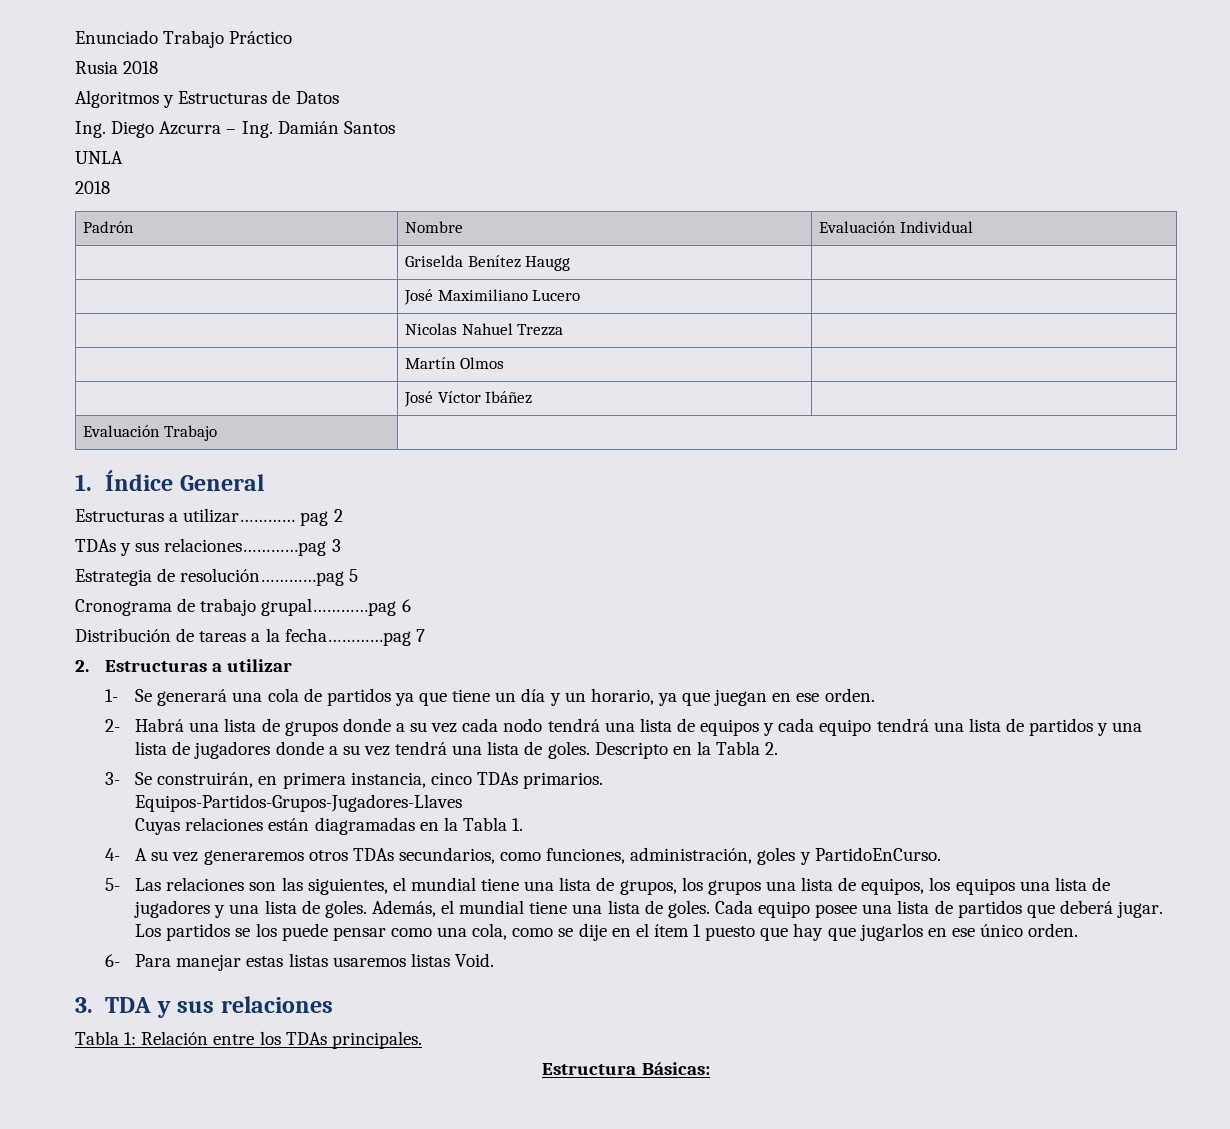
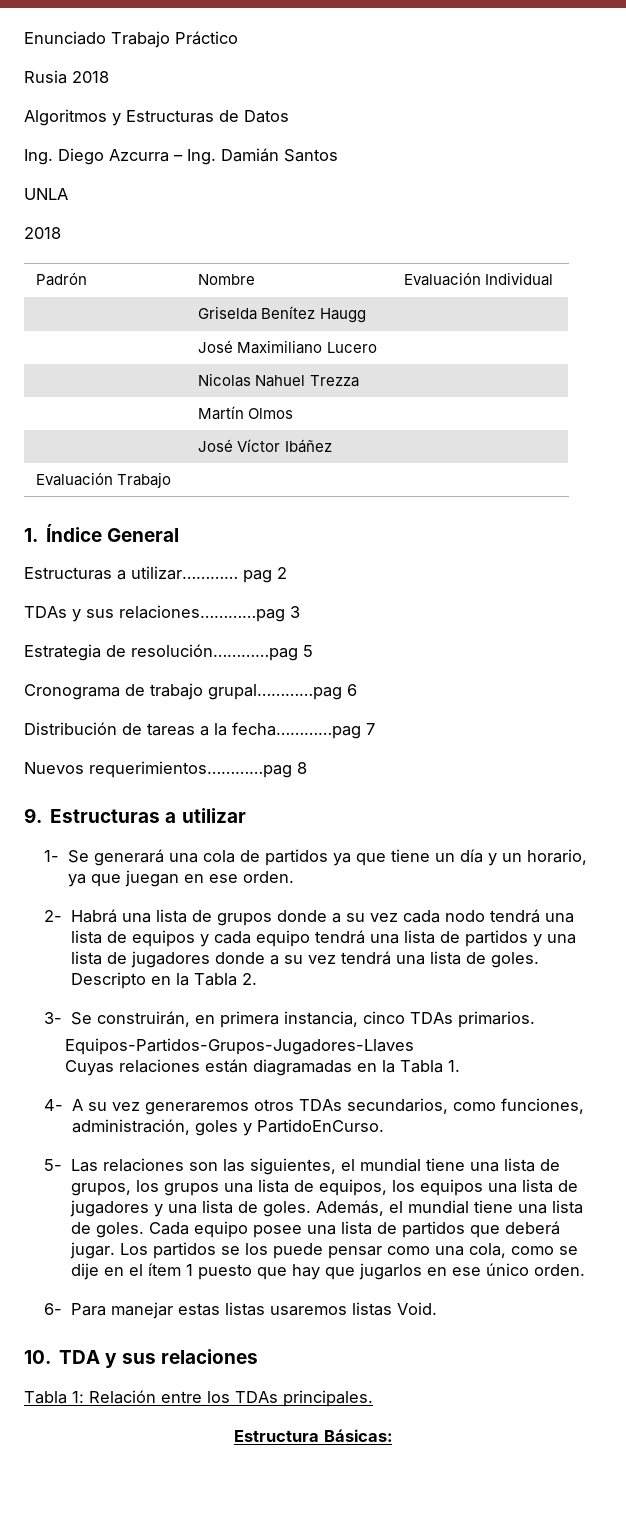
[75,660,89,672] 2. -> [24,761,307,778] [24,808,42,823] Nuevos requerimientos…………pag 8 // 9.
[75,997,93,1013] 3. -> [24,1350,51,1364] 10.

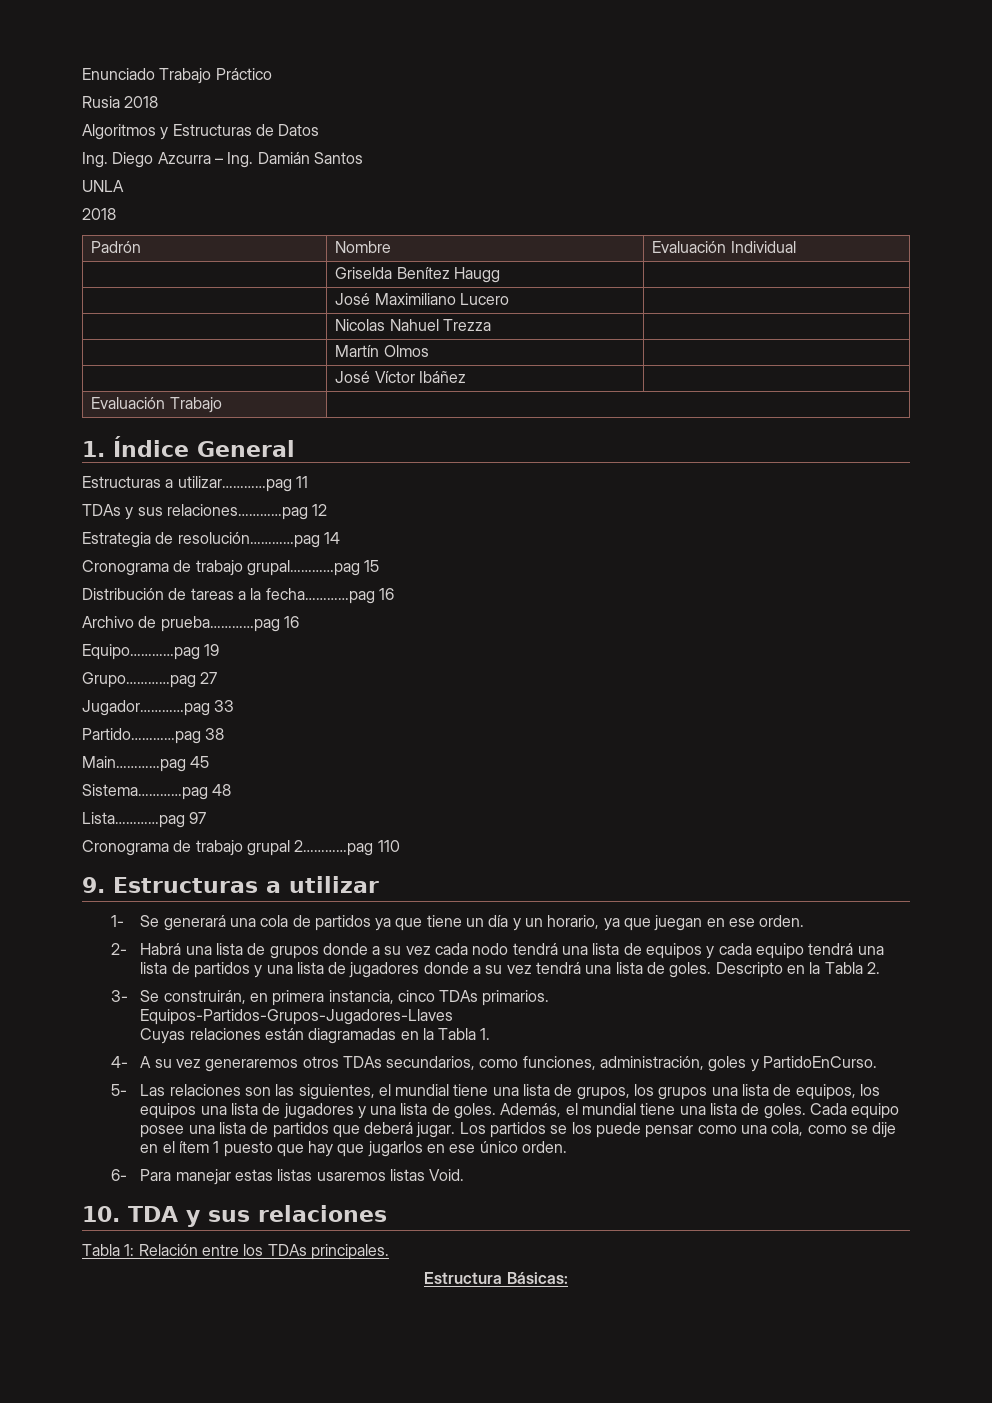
[131,566,287,583] utilizar………… pag 2 -> [177,476,308,492] utilizar…………pag 11
[290,606,300,618] 3 -> [312,504,328,516] 12
[303,645,313,657] 5 -> [323,532,340,544] 14
[347,684,357,696] 6 -> [364,560,380,572] 15
[366,723,375,735] [24,761,307,778] 7 // Nuevos requerimientos…………pag 8 -> [378,588,394,600] [82,616,299,632] [82,644,220,660] [82,672,218,688] [82,700,235,716] [82,728,225,744] [82,756,210,772] [82,784,232,800] [82,812,207,828] [82,840,400,856] 16 // Archivo de prueba…………pag 16 // Equipo…………pag 19 // Grupo…………pag 27 // Jugador…………pag 33 // Partido…………pag 38 // Main…………pag 45 // Sistema…………pag 48 // Lista…………pag 97 // Cronograma de trabajo grupal 2…………pag 110

